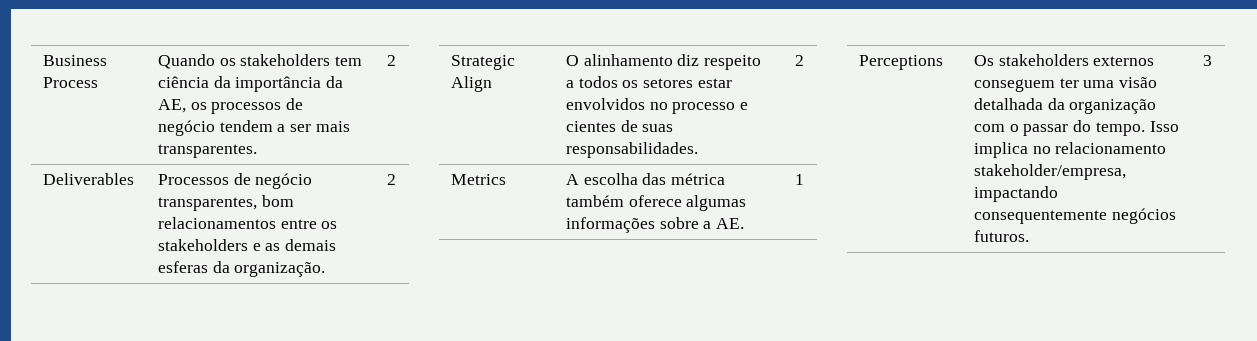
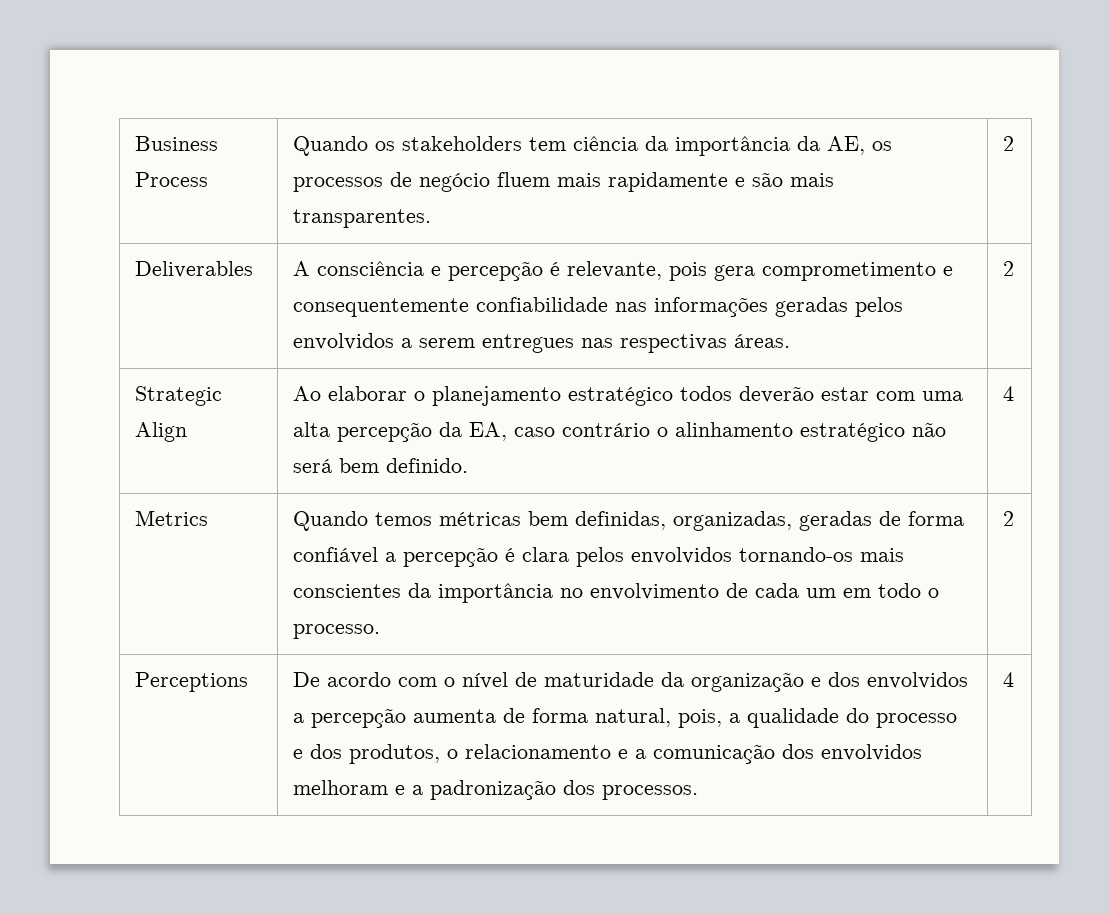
[219,120,312,132] tendem a ser -> [496,172,783,192] fluem mais rapidamente e são
[157,173,313,189] [157,195,294,211] [157,217,338,229] [157,239,337,251] [157,261,326,277] [386,174,396,185] [450,55,515,70] [450,76,492,92] [565,54,762,70] [565,76,732,88] [565,98,749,114] [565,120,674,132] [565,142,698,158] [794,55,804,66] [450,174,506,185] [565,173,726,185] [565,195,747,211] [565,217,745,233] [794,174,804,185] [858,55,943,70] [973,54,1155,66] [973,77,1158,92] [973,98,1157,114] [973,120,1179,136] [973,142,1167,158] [973,164,1126,180] [973,186,1058,202] [973,208,1176,224] [973,230,1029,242] [1202,55,1212,66] Processos de negócio transparentes, bom relacionamentos entre os stakeholders e as demais esferas da organização. | 2 // Strategic Align | O alinhamento diz respeito a todos os setores estar envolvidos no processo e cientes de suas responsabilidades. | 2 // Metrics | A escolha das métrica também oferece algumas informações sobre a AE. | 1 // Perceptions | Os stakeholders externos conseguem ter uma visão detalhada da organização com o passar do tempo. Isso implica no relacionamento stakeholder/empresa, impactando consequentemente negócios futuros. | 3 -> [292,261,953,281] [292,297,903,317] [292,333,790,353] [1002,261,1014,276] [134,386,222,406] [134,422,187,442] [292,386,963,406] [292,422,946,442] [292,458,468,473] [1002,386,1014,401] [134,510,208,526] [292,511,964,531] [292,547,904,567] [292,583,939,603] [292,624,380,639] [1002,511,1014,526] [134,672,248,692] [292,672,968,692] [292,708,957,728] [292,744,922,764] [292,780,698,800] [1002,672,1014,687] A consciência e percepção é relevante, pois gera comprometimento e consequentemente confiabilidade nas informações geradas pelos envolvidos a serem entregues nas respectivas áreas. | 2 // Strategic Align | Ao elaborar o planejamento estratégico todos deverão estar com uma alta percepção da EA, caso contrário o alinhamento estratégico não será bem definido. | 4 // Metrics | Quando temos métricas bem definidas, organizadas, geradas de forma confiável a percepção é clara pelos envolvidos tornando-os mais conscientes da importância no envolvimento de cada um em todo o processo. | 2 // Perceptions | De acordo com o nível de maturidade da organização e dos envolvidos a percepção aumenta de forma natural, pois, a qualidade do processo e dos produtos, o relacionamento e a comunicação dos envolvidos melhoram e a padronização dos processos. | 4

